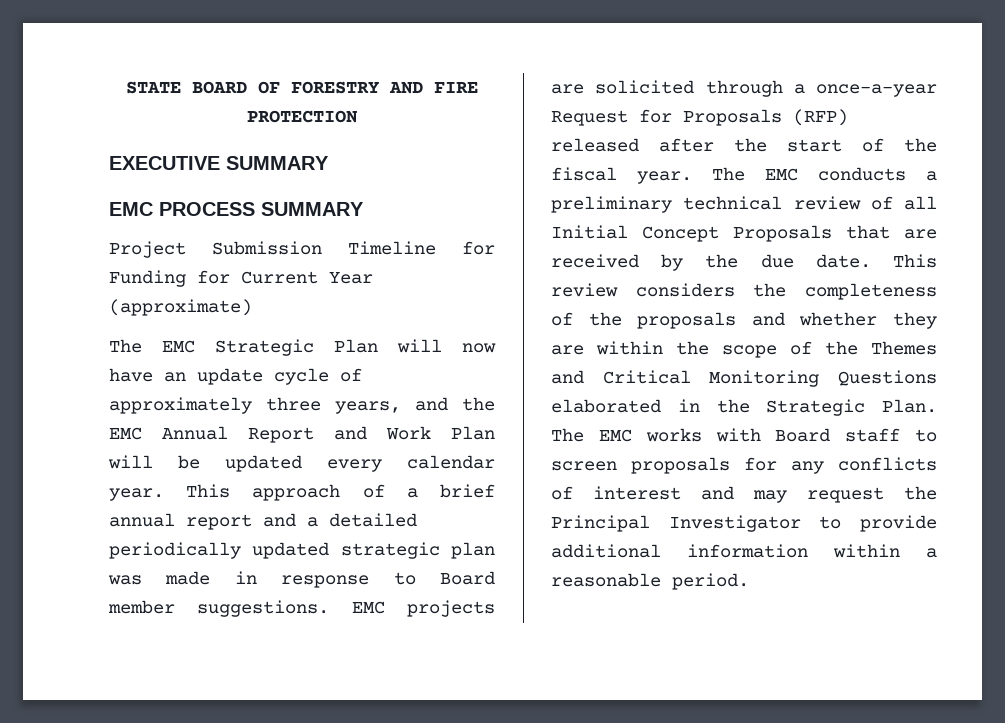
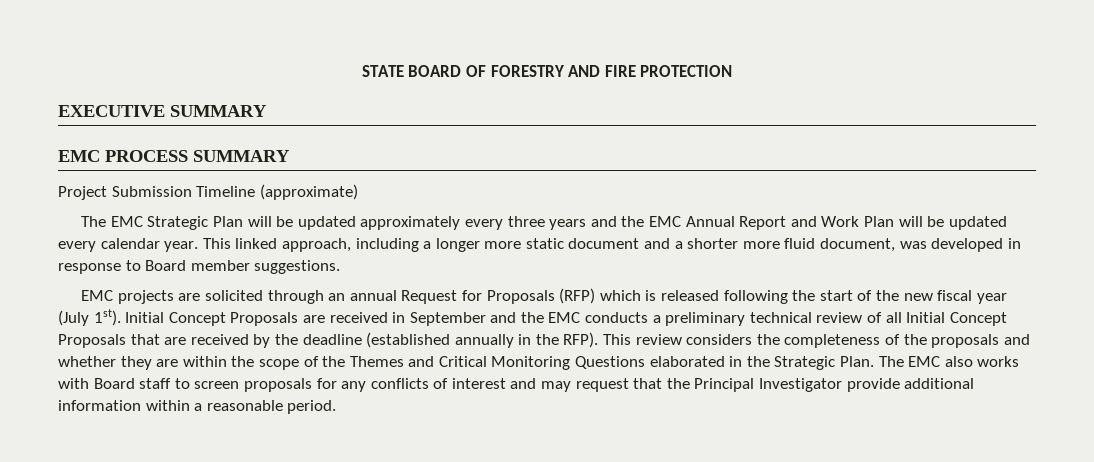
[462,241,495,255] [109,270,373,287] for Funding for Current Year -> (256, 191) none
[462,343,496,353] [109,368,362,385] [109,397,401,414] now have an update cycle of approximately three years, -> [276,216,587,230] be updated approximately every three years
[252,484,495,501] [109,513,417,530] [109,542,495,559] [108,571,211,585] approach of a brief annual report and a detailed periodically updated strategic plan was made -> [235,238,1004,252] linked approach, including a longer more static document and a shorter more fluid document, was developed
(330, 608) none -> (341, 267) //
[793,84,937,97] a once-a-year -> [328,290,397,301] an annual
[551,138,937,152] [551,167,745,184] released after the start of the fiscal year. The -> [599,290,1007,304] [58,309,544,326] which is released following the start of the new fiscal year (July 1st). Initial Concept Proposals are received in September and the
[760,254,871,268] due date. -> [302,332,599,348] deadline (established annually in the RFP).
(632, 435) none -> [944,356,973,367] also
(884, 495) none -> [633,378,663,389] that
[819,516,842,529] to -> (843, 385) none

